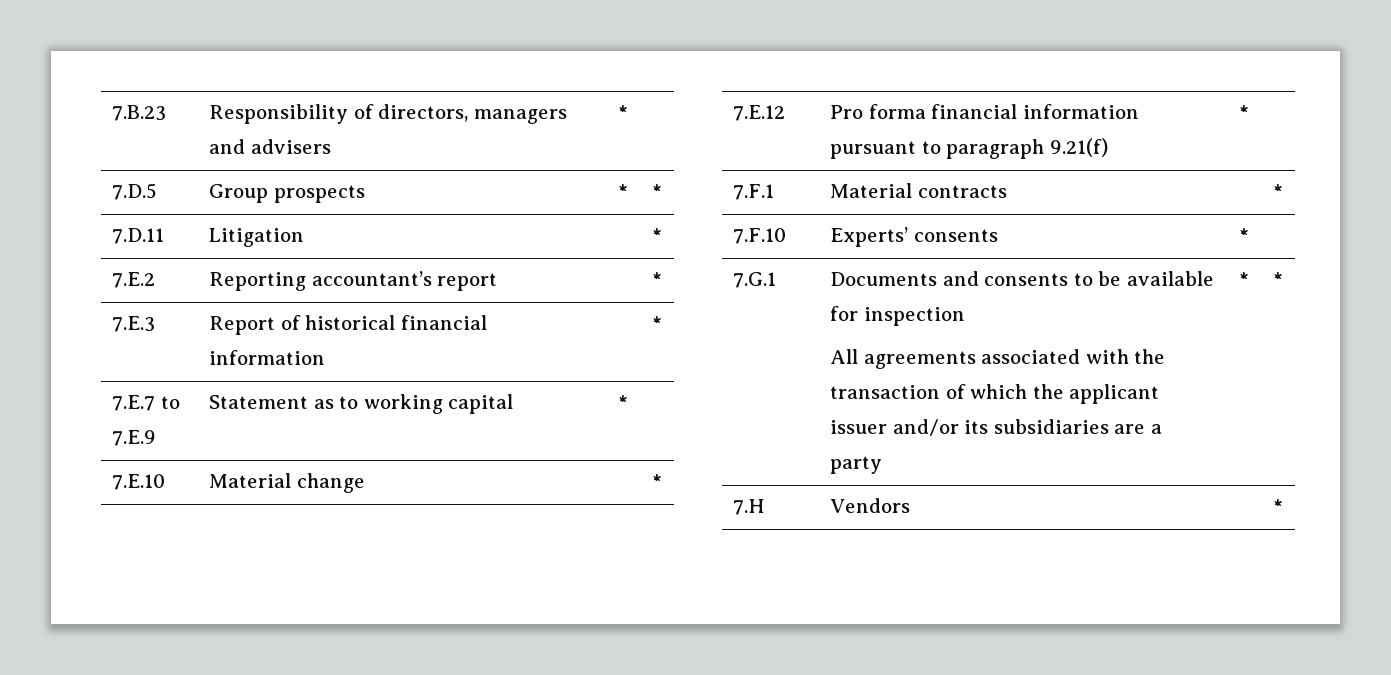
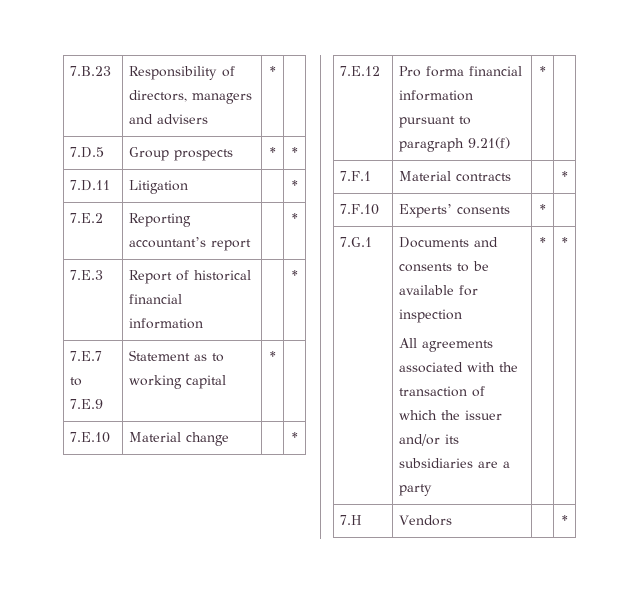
[1069,384,1160,404] applicant -> (461, 415) none

